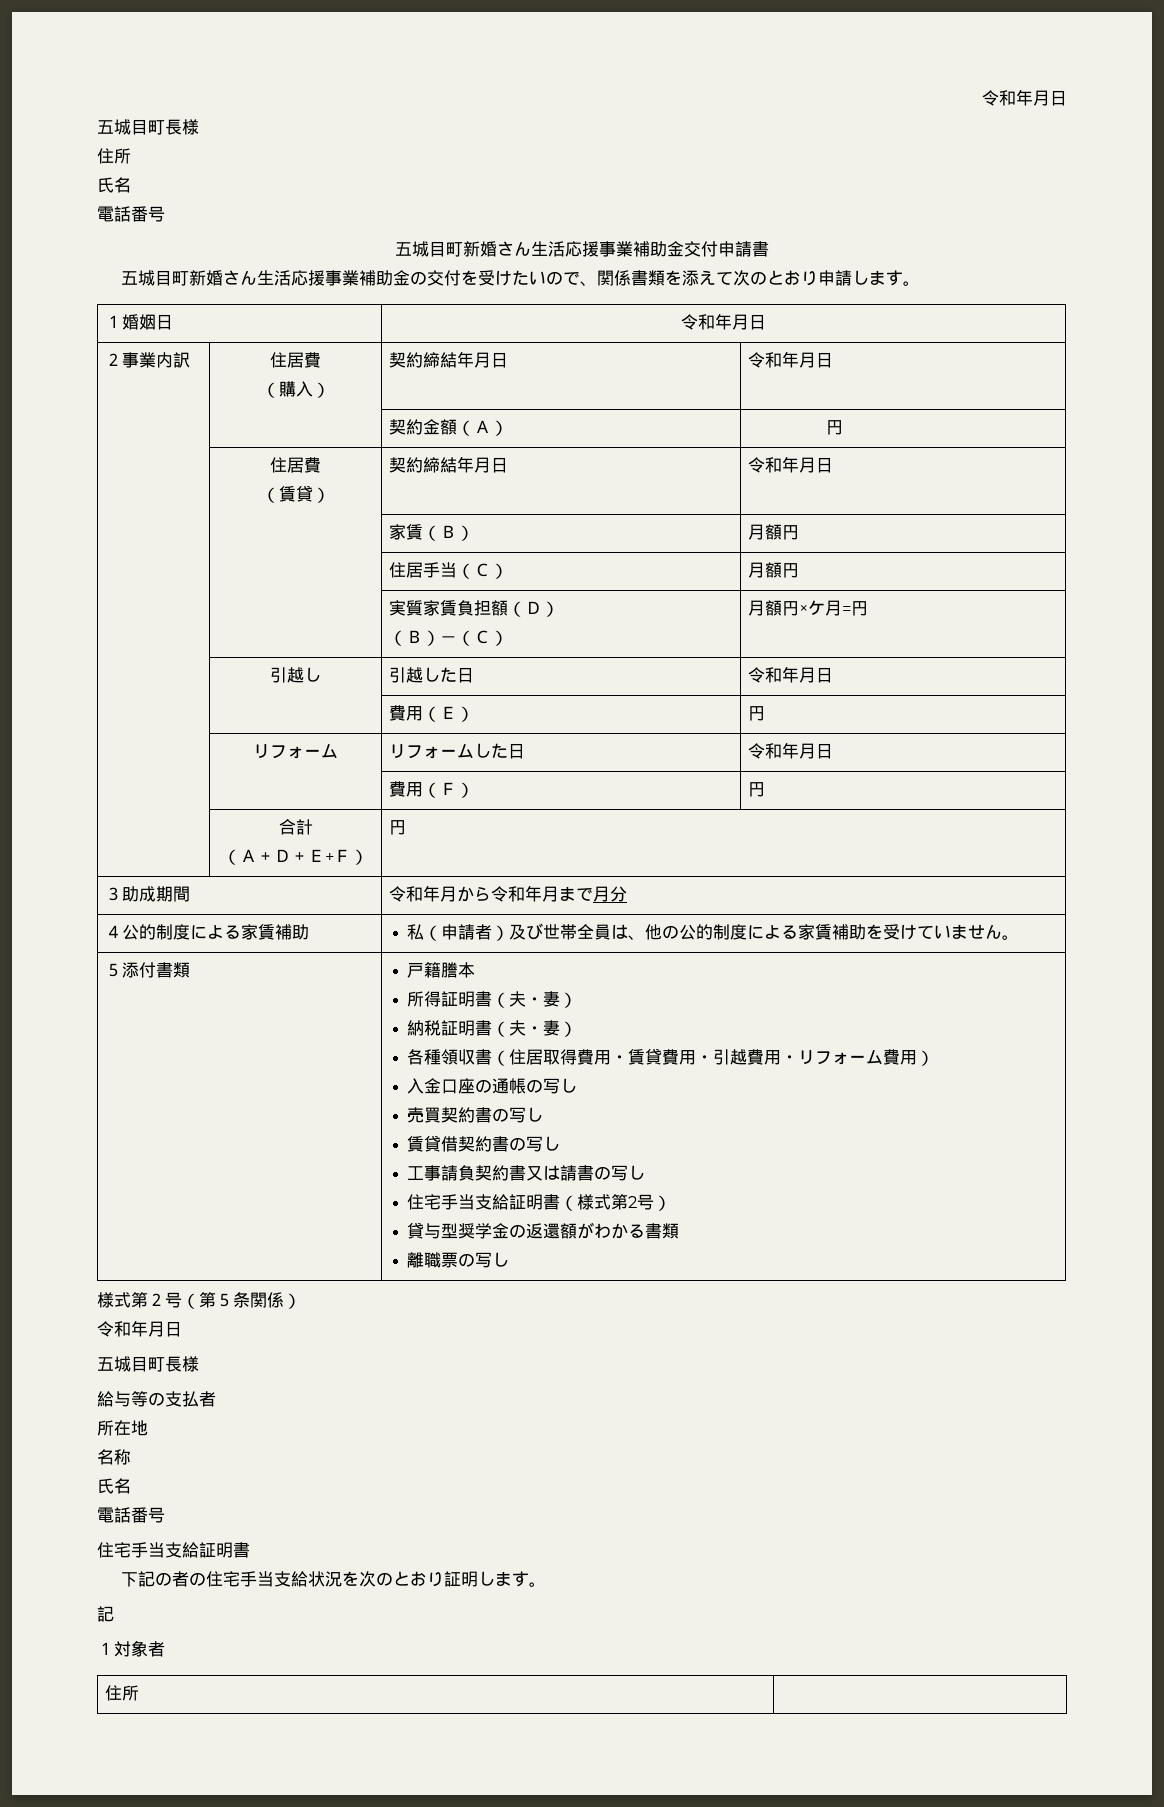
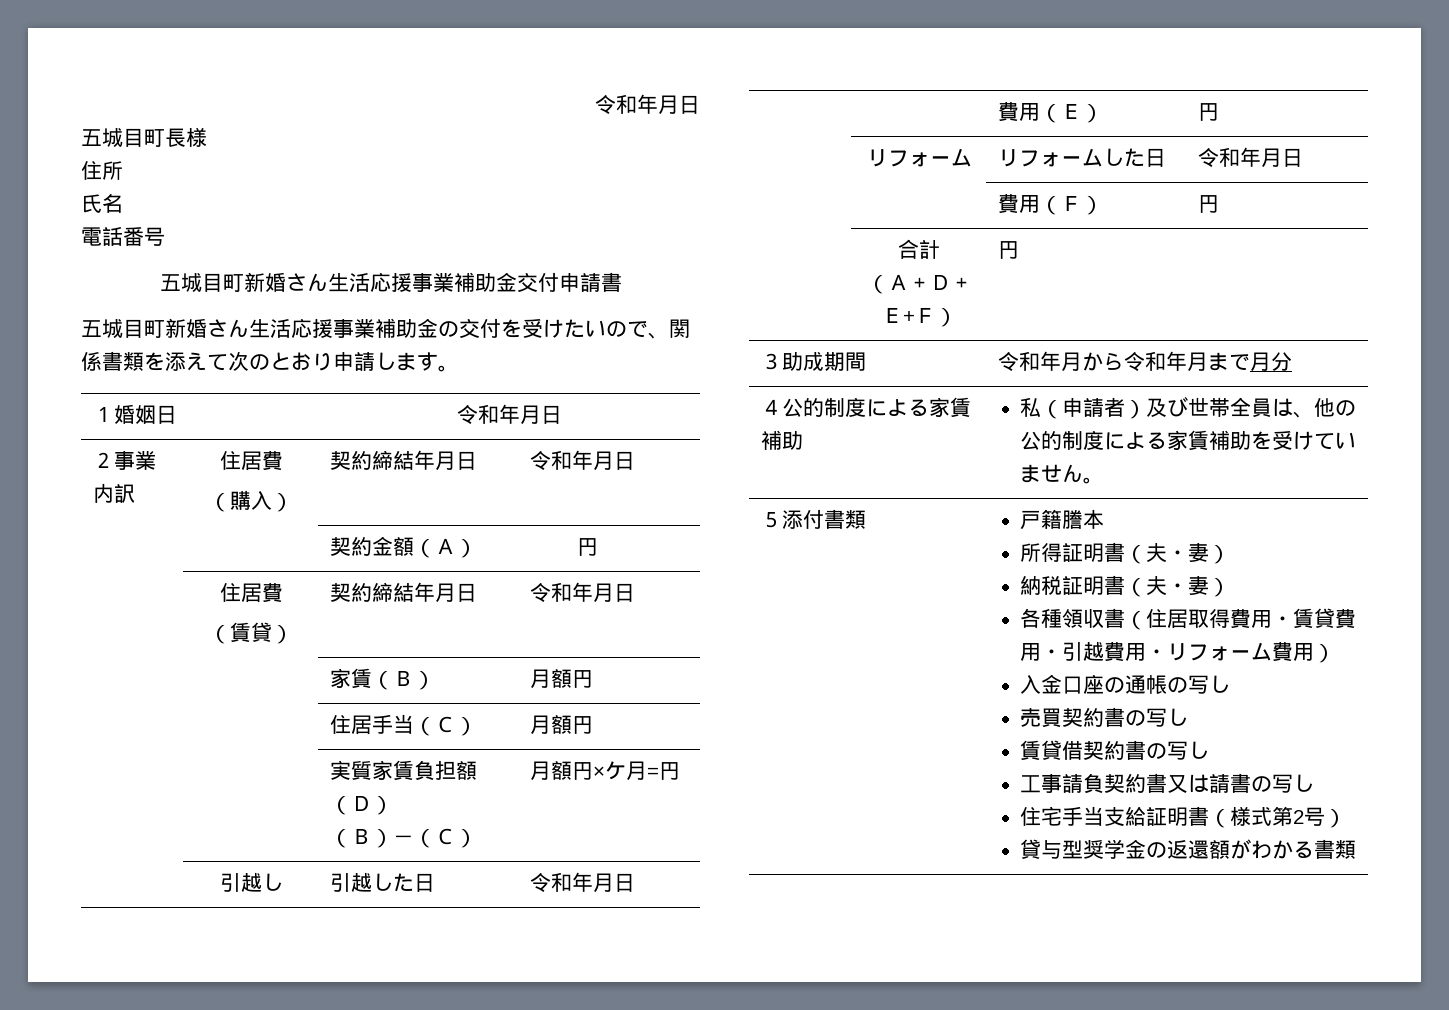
[407,1252,510,1268] [97,1292,301,1309] [97,1320,182,1337] [97,1356,199,1372] [97,1391,216,1407] [97,1420,148,1436] [97,1449,131,1465] [97,1478,131,1494] [97,1507,165,1523] [97,1542,250,1558] [120,1571,546,1587] [97,1606,114,1622] [97,1640,165,1657] [105,1685,140,1701] // 離職票の写し // 様式第２号（第５条関係） // 令和年月日 // 五城目町長様 // 給与等の支払者 // 所在地 // 名称 // 氏名 // 電話番号 // 住宅手当支給証明書 // 下記の者の住宅手当支給状況を次のとおり証明します。 // 記 // １対象者 // 住所 | -> (1357, 849) none

